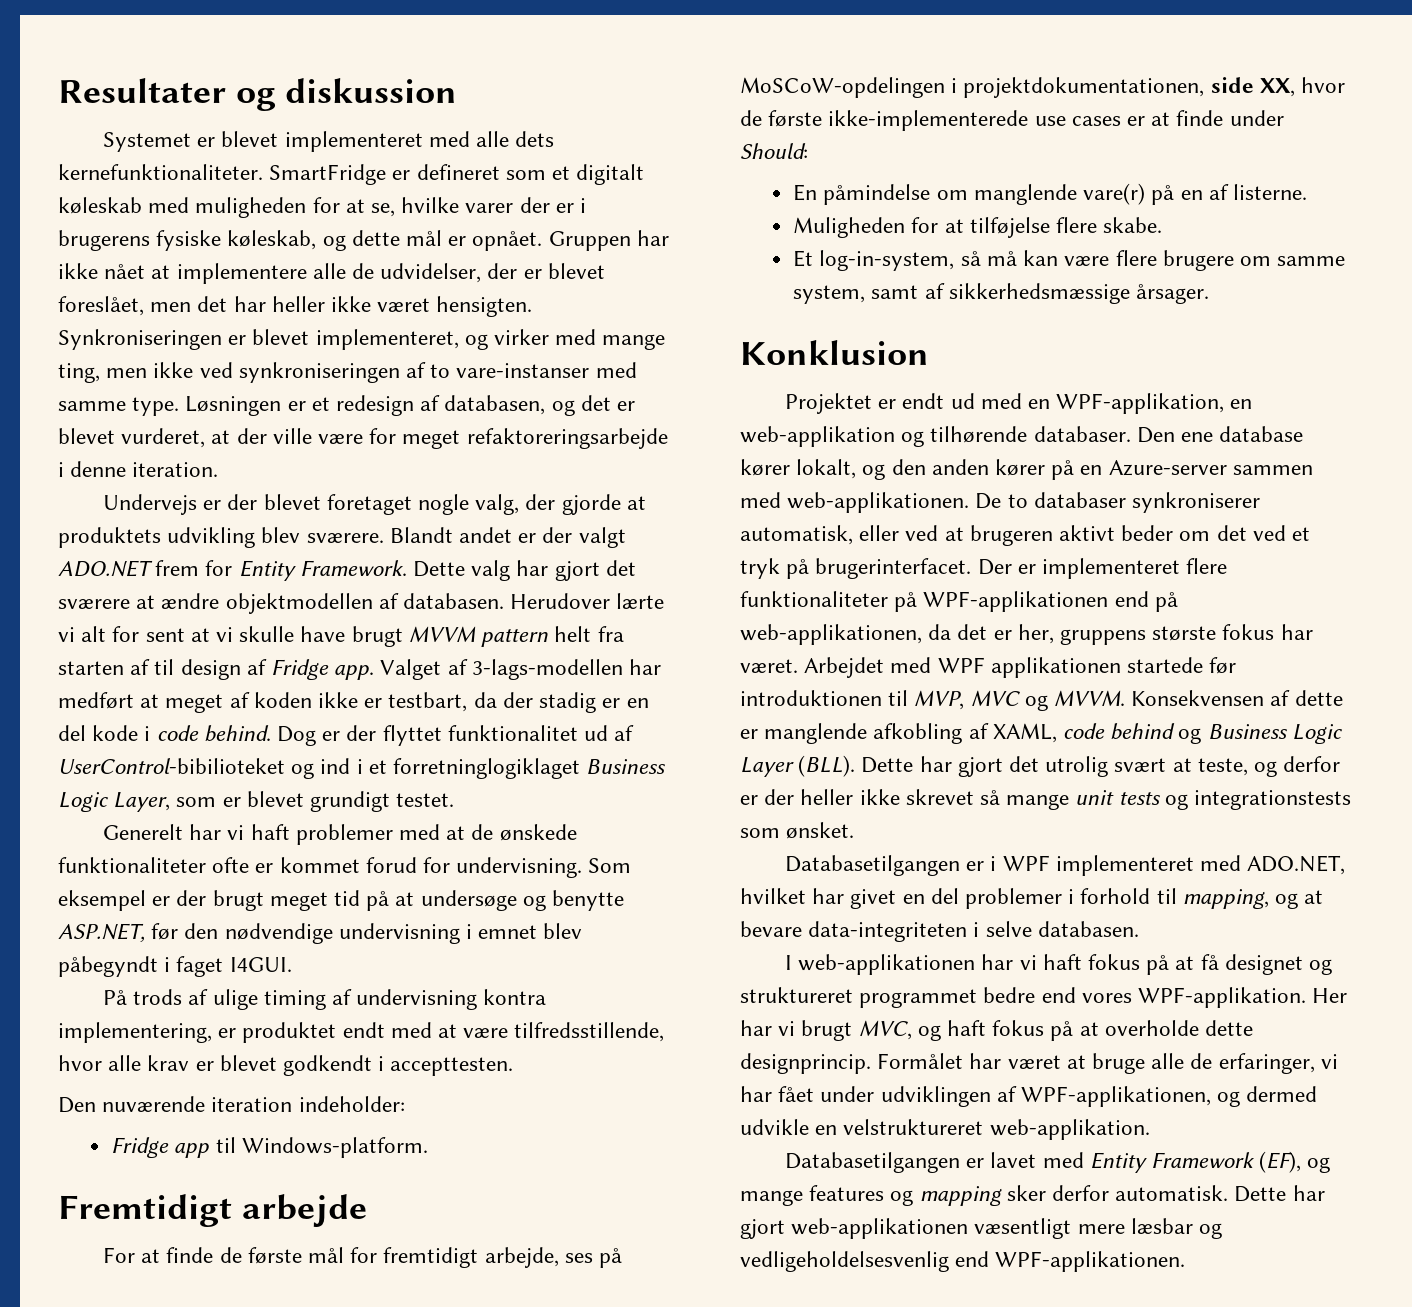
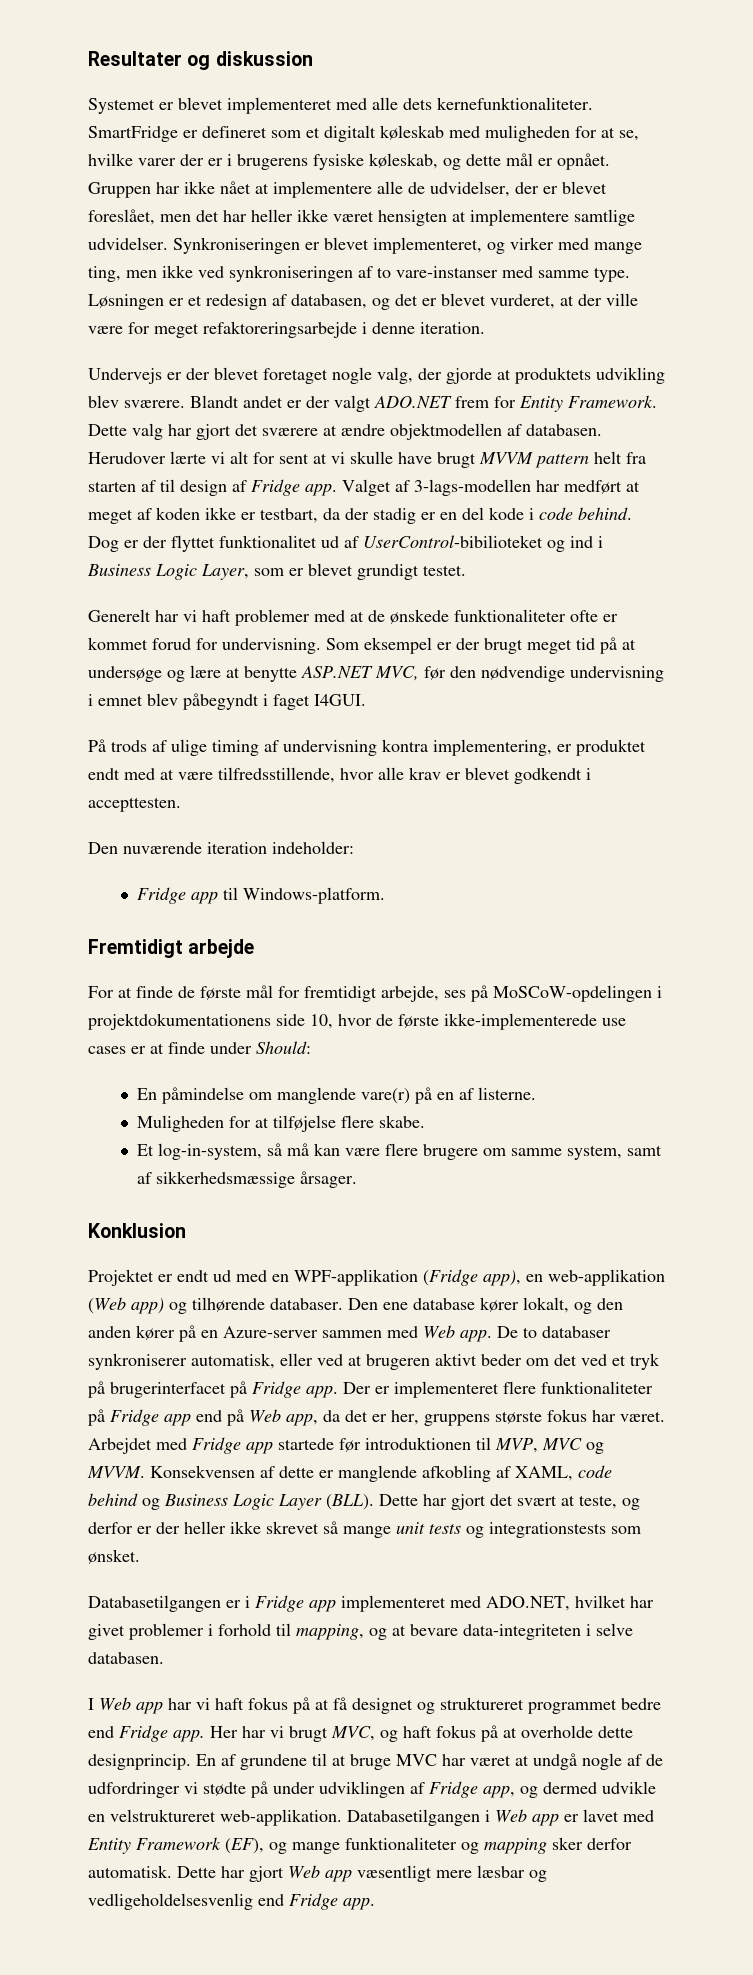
[436,296,533,317] hensigten. -> [378,209,635,226] [88,237,168,250] hensigten at implementere samtlige udvidelser.
[368,758,581,779] et forretninglogiklaget -> (603, 542) none
[552,890,625,911] [58,923,145,942] benytte ASP.NET, -> [190,665,419,682] lære at benytte ASP.NET MVC,
[963,77,1295,98] projektdokumentationen, side XX, -> [88,1013,333,1030] projektdokumentationens side 10,
[1056,393,1253,414] [740,426,895,447] WPF-applikation, en web-applikation -> [294,1269,665,1286] [88,1297,164,1314] WPF-applikation (Fridge app), en web-applikation (Web app)
[787,492,970,513] web-applikationen. -> [423,1325,492,1342] Web app.
[815,558,972,579] brugerinterfacet. -> [110,1381,338,1398] brugerinterfacet på Fridge app.
[923,591,1178,612] [740,624,922,645] WPF-applikationen end på web-applikationen, -> [110,1409,318,1426] Fridge app end på Web app,
[937,657,1121,678] WPF applikationen -> [192,1437,273,1454] Fridge app
[1045,756,1109,777] utrolig -> (513, 1500) none
[1002,855,1050,871] WPF -> [255,1595,336,1612] Fridge app
[902,888,959,904] en del -> (125, 1632) none
[798,954,976,975] web-applikationen -> [99,1697,163,1714] Web app
[1081,987,1307,1008] vores WPF-applikation. -> [119,1725,205,1742] Fridge app.
[877,1053,1338,1074] [740,1086,815,1102] Formålet har været at bruge alle de erfaringer, vi har fået -> [196,1753,663,1770] [88,1781,268,1798] En af grundene til at bruge MVC har været at undgå nogle af de udfordringer vi stødte på
[1021,1086,1212,1107] WPF-applikationen, -> [429,1781,515,1798] Fridge app,
[784,1152,960,1173] // Databasetilgangen -> [347,1809,559,1826] Databasetilgangen i Web app
[809,1185,885,1201] features -> [345,1837,457,1850] funktionaliteter
[791,1218,969,1239] web-applikationen -> [288,1865,352,1882] Web app
[995,1251,1186,1272] WPF-applikationen. -> [289,1893,375,1910] Fridge app.

